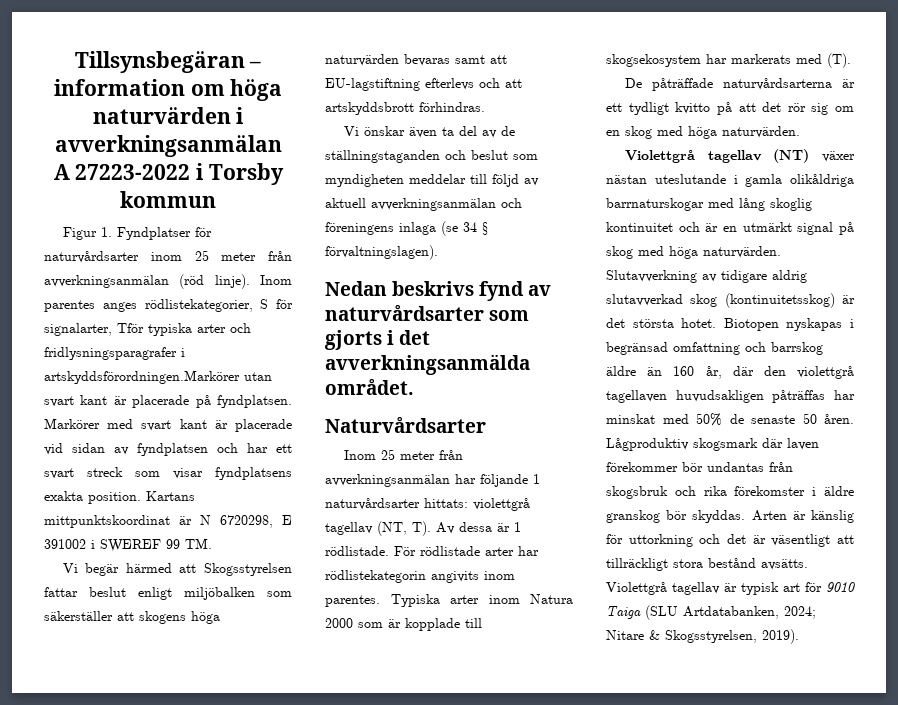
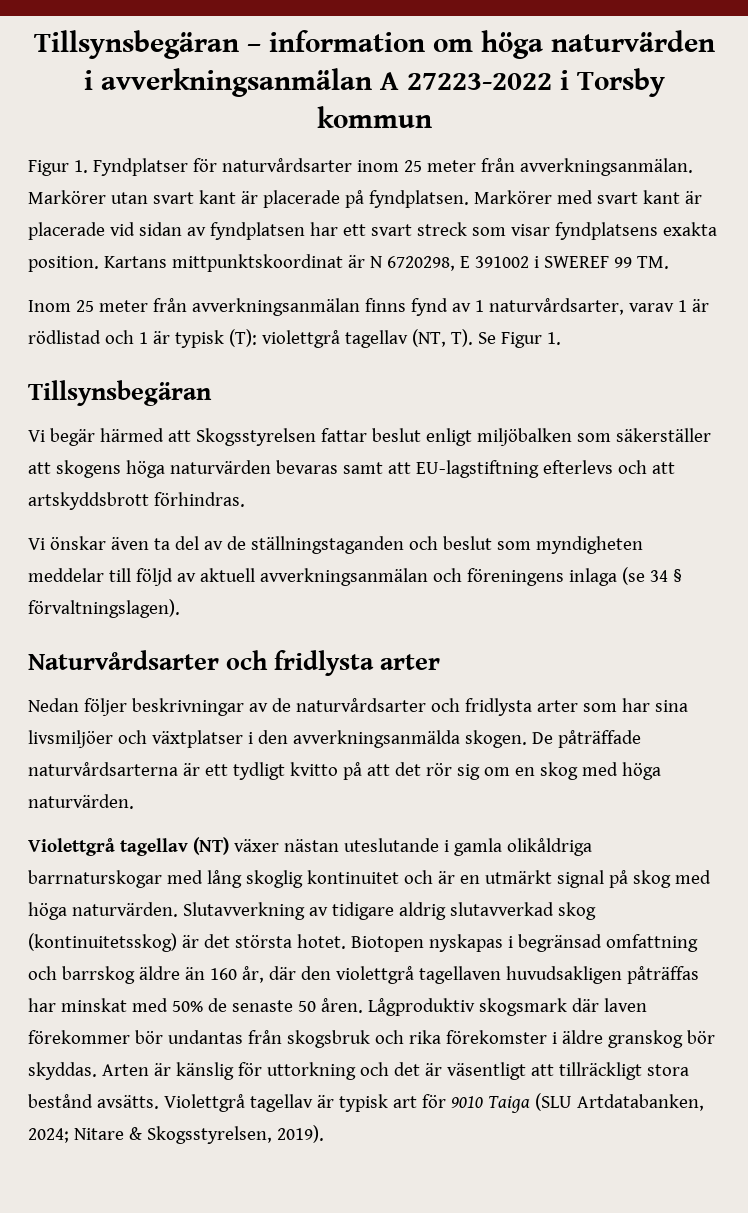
[44,274,292,289] [44,299,293,312] [44,323,251,336] [44,347,185,360] [44,370,240,384] avverkningsanmälan (röd linje). Inom parentes anges rödlistekategorier, S för signalarter, Tför typiska arter och fridlysningsparagrafer i artskyddsförordningen.Markörer -> [519,158,693,176] [28,190,106,204] avverkningsanmälan. Markörer
[217,443,238,453] och -> (305, 231) none
(212, 543) none -> [28,298,709,316] [28,329,561,348] [28,380,212,406] // Inom 25 meter från avverkningsanmälan finns fynd av 1 naturvårdsarter, varav 1 är rödlistad och 1 är typisk (T): violettgrå tagellav (NT, T). Se Figur 1. // Tillsynsbegäran
[325,281,552,301] [325,304,530,321] [325,330,431,350] [325,354,530,375] [325,378,414,395] [325,416,486,433] [343,449,463,460] [325,474,540,487] [325,498,530,511] [325,521,521,536] [325,546,539,556] [325,570,515,583] [325,594,573,607] [325,618,482,631] [606,53,851,68] Nedan beskrivs fynd av naturvårdsarter som gjorts i det avverkningsanmälda området. // Naturvårdsarter // Inom 25 meter från avverkningsanmälan har följande 1 naturvårdsarter hittats: violettgrå tagellav (NT, T). Av dessa är 1 rödlistade. För rödlistade arter har rödlistekategorin angivits inom parentes. Typiska arter inom Natura 2000 som är kopplade till skogsekosystem har markerats med (T). // -> [28,650,441,676] [28,698,688,716] [28,730,527,748] Naturvårdsarter och fridlysta arter // Nedan följer beskrivningar av de naturvårdsarter och fridlysta arter som har sina livsmiljöer och växtplatser i den avverkningsanmälda skogen.

